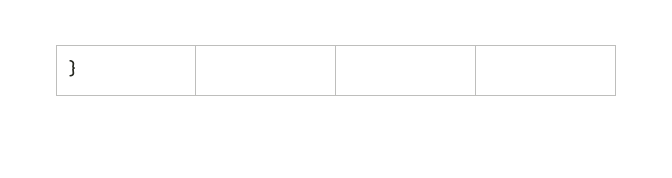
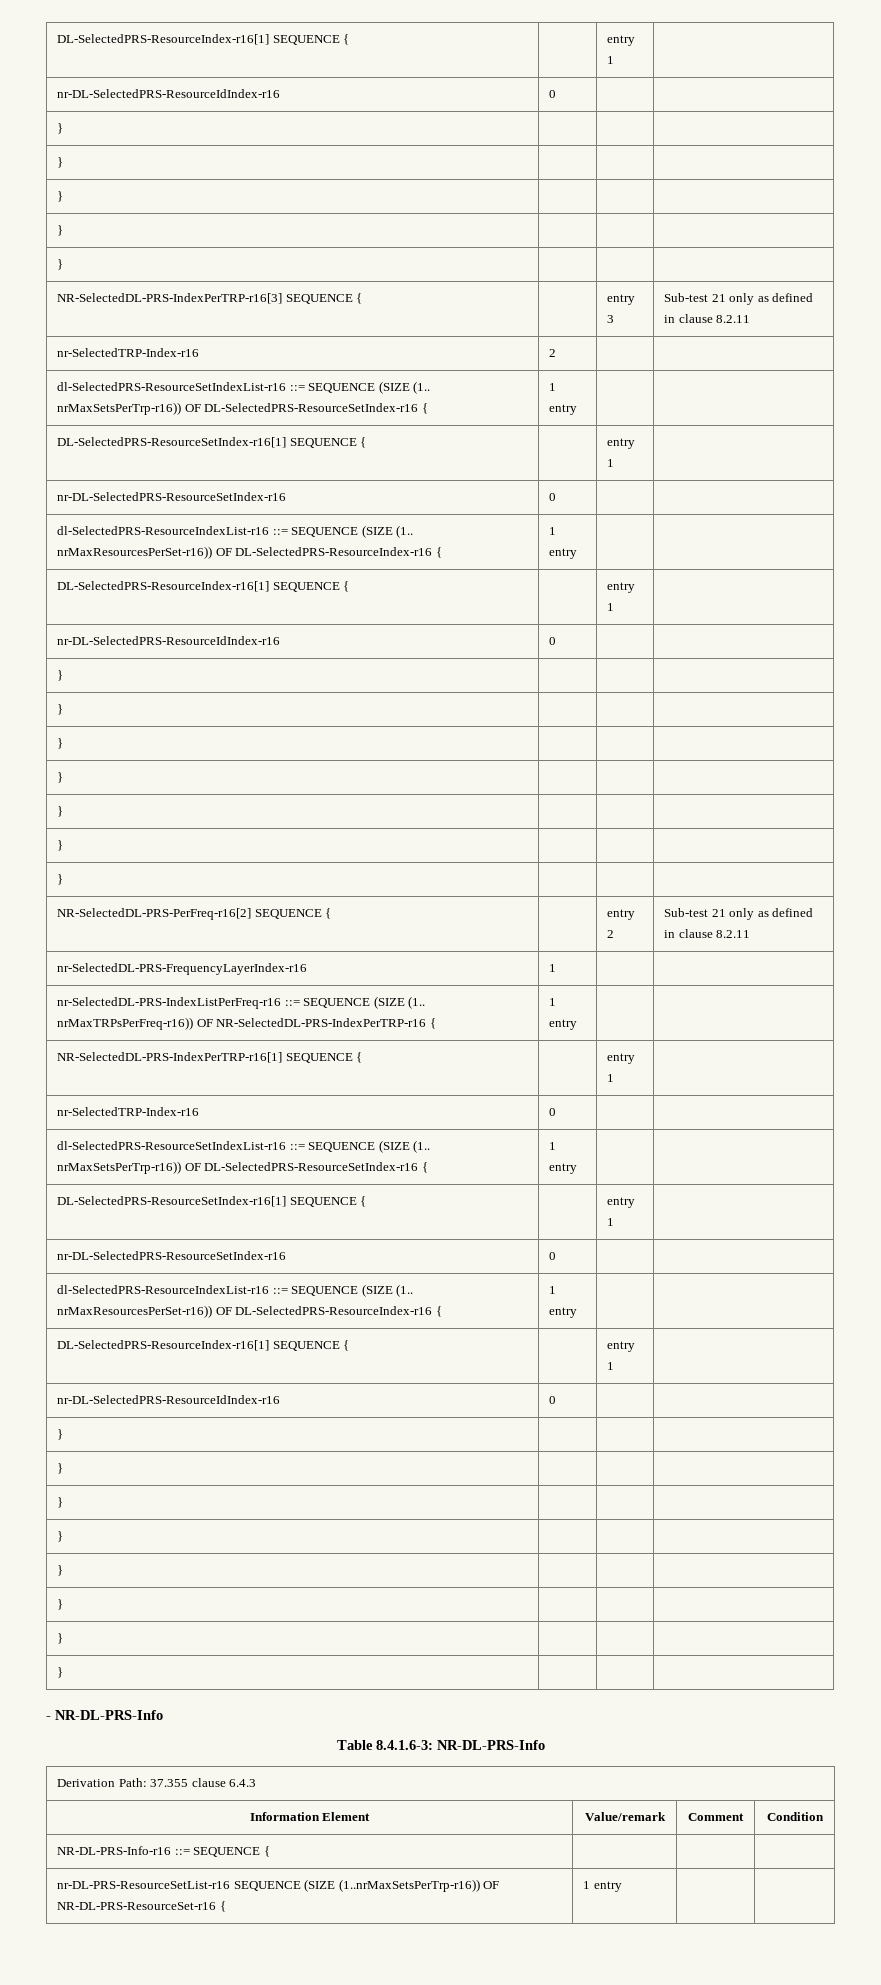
[69,60,77,77] } | -> [57,34,350,45] [607,35,636,46] [607,56,615,64] [57,89,281,98] [549,90,557,98] [57,123,64,134] [57,157,64,168] [57,191,64,202] [57,225,64,236] [57,259,64,270] [57,293,363,304] [607,294,636,305] [607,315,615,323] [664,293,814,305] [664,314,751,323] [57,348,200,357] [549,349,557,357] [57,381,431,394] [57,402,428,415] [549,383,557,391] [549,404,578,415] [57,437,367,448] [607,438,636,449] [607,459,615,467] [57,492,287,501] [549,493,557,501] [57,525,414,538] [57,546,442,559] [549,527,557,535] [549,548,578,559] [57,581,350,592] [607,582,636,593] [607,603,615,611] [57,636,281,645] [549,637,557,645] [57,670,64,681] [57,704,64,715] [57,738,64,749] [57,772,64,783] [57,806,64,817] [57,840,64,851] [57,874,64,885] [57,908,332,920] [607,909,636,920] [607,930,615,938] [664,908,814,920] [664,929,751,938] [57,963,308,975] [549,964,557,972] [57,996,426,1009] [57,1017,436,1030] [549,998,557,1006] [549,1019,578,1030] [57,1052,363,1063] [607,1053,636,1064] [607,1074,615,1082] [57,1107,200,1116] [549,1108,557,1116] [57,1140,431,1153] [57,1161,428,1174] [549,1142,557,1150] [549,1163,578,1174] [57,1196,367,1207] [607,1197,636,1208] [607,1218,615,1226] [57,1251,287,1260] [549,1252,557,1260] [57,1284,414,1297] [57,1305,442,1318] [549,1286,557,1294] [549,1307,578,1318] [57,1340,350,1351] [607,1341,636,1352] [607,1362,615,1370] [57,1395,281,1404] [549,1396,557,1404] [57,1429,64,1440] [57,1463,64,1474] [57,1497,64,1508] [57,1531,64,1542] [57,1565,64,1576] [57,1599,64,1610] [57,1633,64,1644] [57,1667,64,1678] [46,1710,163,1720] [336,1740,545,1750] [57,1778,257,1787] [249,1812,371,1821] [584,1812,666,1821] [688,1813,744,1821] [766,1812,824,1821] [57,1846,270,1857] [57,1879,500,1892] [57,1901,226,1912] [583,1881,622,1892] DL-SelectedPRS-ResourceIndex-r16[1] SEQUENCE { | | entry 1 | // nr-DL-SelectedPRS-ResourceIdIndex-r16 | 0 | | // } | | | // } | | | // } | | | // } | | | // } | | | // NR-SelectedDL-PRS-IndexPerTRP-r16[3] SEQUENCE { | | entry 3 | Sub-test 21 only as defined in clause 8.2.11 // nr-SelectedTRP-Index-r16 | 2 | | // dl-SelectedPRS-ResourceSetIndexList-r16 ::= SEQUENCE (SIZE (1.. nrMaxSetsPerTrp-r16)) OF DL-SelectedPRS-ResourceSetIndex-r16 { | 1 entry | | // DL-SelectedPRS-ResourceSetIndex-r16[1] SEQUENCE { | | entry 1 | // nr-DL-SelectedPRS-ResourceSetIndex-r16 | 0 | | // dl-SelectedPRS-ResourceIndexList-r16 ::= SEQUENCE (SIZE (1.. nrMaxResourcesPerSet-r16)) OF DL-SelectedPRS-ResourceIndex-r16 { | 1 entry | | // DL-SelectedPRS-ResourceIndex-r16[1] SEQUENCE { | | entry 1 | // nr-DL-SelectedPRS-ResourceIdIndex-r16 | 0 | | // } | | | // } | | | // } | | | // } | | | // } | | | // } | | | // } | | | // NR-SelectedDL-PRS-PerFreq-r16[2] SEQUENCE { | | entry 2 | Sub-test 21 only as defined in clause 8.2.11 // nr-SelectedDL-PRS-FrequencyLayerIndex-r16 | 1 | | // nr-SelectedDL-PRS-IndexListPerFreq-r16 ::= SEQUENCE (SIZE (1.. nrMaxTRPsPerFreq-r16)) OF NR-SelectedDL-PRS-IndexPerTRP-r16 { | 1 entry | | // NR-SelectedDL-PRS-IndexPerTRP-r16[1] SEQUENCE { | | entry 1 | // nr-SelectedTRP-Index-r16 | 0 | | // dl-SelectedPRS-ResourceSetIndexList-r16 ::= SEQUENCE (SIZE (1.. nrMaxSetsPerTrp-r16)) OF DL-SelectedPRS-ResourceSetIndex-r16 { | 1 entry | | // DL-SelectedPRS-ResourceSetIndex-r16[1] SEQUENCE { | | entry 1 | // nr-DL-SelectedPRS-ResourceSetIndex-r16 | 0 | | // dl-SelectedPRS-ResourceIndexList-r16 ::= SEQUENCE (SIZE (1.. nrMaxResourcesPerSet-r16)) OF DL-SelectedPRS-ResourceIndex-r16 { | 1 entry | | // DL-SelectedPRS-ResourceIndex-r16[1] SEQUENCE { | | entry 1 | // nr-DL-SelectedPRS-ResourceIdIndex-r16 | 0 | | // } | | | // } | | | // } | | | // } | | | // } | | | // } | | | // } | | | // } | | | // - NR-DL-PRS-Info // Table 8.4.1.6-3: NR-DL-PRS-Info // Derivation Path: 37.355 clause 6.4.3 // Information Element | Value/remark | Comment | Condition // NR-DL-PRS-Info-r16 ::= SEQUENCE { | | | // nr-DL-PRS-ResourceSetList-r16 SEQUENCE (SIZE (1..nrMaxSetsPerTrp-r16)) OF NR-DL-PRS-ResourceSet-r16 { | 1 entry

